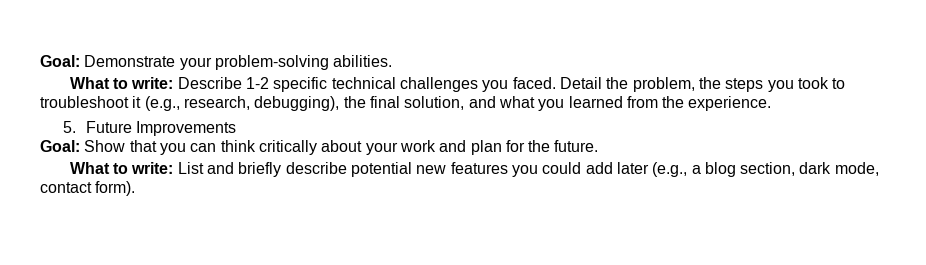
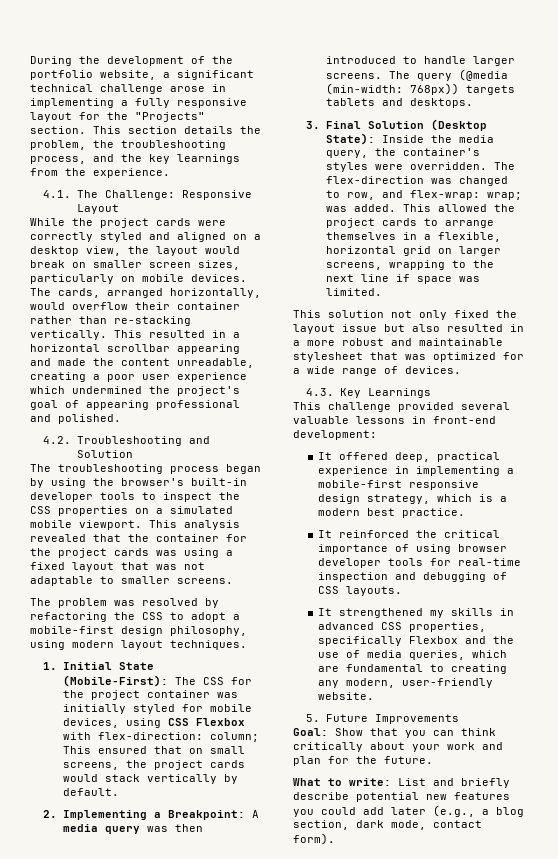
[40,55,393,70] [69,77,846,92] [40,96,772,111] Goal: Demonstrate your problem-solving abilities. // What to write: Describe 1-2 specific technical challenges you faced. Detail the problem, the steps you took to troubleshoot it (e.g., research, debugging), the final solution, and what you learned from the experience. -> [30,56,233,66] [30,70,254,80] [30,84,226,94] [30,98,247,108] [30,112,205,122] [30,126,261,134] [30,140,226,150] [30,154,240,164] [30,168,170,178] [43,190,252,200] [76,204,119,214] [30,218,226,228] [30,232,261,242] [30,246,240,256] [30,260,240,270] [30,274,247,284] [30,288,261,298] [30,302,240,310] [30,316,191,326] [30,330,240,340] [30,344,240,354] [30,358,254,368] [30,372,247,382] [30,386,240,396] [30,400,240,410] [30,414,121,424] [43,436,210,446] [76,450,133,458] [30,464,261,474] [30,478,247,488] [30,492,240,502] [30,506,233,516] [30,520,240,530] [30,534,247,542] [30,548,233,558] [30,562,205,572] [30,576,233,586] [30,598,219,608] [30,612,240,622] [30,626,247,636] [30,640,247,650] [43,662,154,670] [62,675,252,687] [62,690,238,700] [62,704,252,714] [62,718,245,728] [62,732,259,742] [62,746,245,754] [62,760,245,770] [62,774,238,784] [62,788,119,796] [43,810,259,820] [62,824,203,834] [325,56,515,66] [325,69,508,81] [325,83,515,95] [325,98,473,108] [306,119,487,131] [325,133,494,145] [325,148,480,158] [325,162,515,172] [325,176,508,186] [325,190,522,200] [325,204,515,212] [325,218,494,228] [325,232,501,242] [325,246,501,256] [325,260,494,270] [325,274,480,284] [325,288,382,296] [293,310,517,320] [293,324,524,334] [293,338,503,346] [293,352,524,362] [293,366,461,376] [306,388,431,398] [293,402,510,412] [293,416,496,424] [293,430,377,440] [318,452,501,462] [318,466,515,476] [318,480,480,490] [318,494,508,504] [318,508,466,518] [318,530,501,538] [318,544,508,554] [318,558,522,568] [318,572,508,582] [318,586,403,596] [318,608,515,618] [318,622,487,632] [318,636,515,646] [318,650,508,660] [318,664,508,674] [318,678,494,688] [318,692,375,700] During the development of the portfolio website, a significant technical challenge arose in implementing a fully responsive layout for the "Projects" section. This section details the problem, the troubleshooting process, and the key learnings from the experience. // 4.1. The Challenge: Responsive Layout // While the project cards were correctly styled and aligned on a desktop view, the layout would break on smaller screen sizes, particularly on mobile devices. The cards, arranged horizontally, would overflow their container rather than re-stacking vertically. This resulted in a horizontal scrollbar appearing and made the content unreadable, creating a poor user experience which undermined the project's goal of appearing professional and polished. // 4.2. Troubleshooting and Solution // The troubleshooting process began by using the browser's built-in developer tools to inspect the CSS properties on a simulated mobile viewport. This analysis revealed that the container for the project cards was using a fixed layout that was not adaptable to smaller screens. // The problem was resolved by refactoring the CSS to adopt a mobile-first design philosophy, using modern layout techniques. // 1. Initial State (Mobile-First): The CSS for the project container was initially styled for mobile devices, using CSS Flexbox with flex-direction: column; This ensured that on small screens, the project cards would stack vertically by default. // 2. Implementing a Breakpoint: A media query was then introduced to handle larger screens. The query (@media (min-width: 768px)) targets tablets and desktops. // 3. Final Solution (Desktop State): Inside the media query, the container's styles were overridden. The flex-direction was changed to row, and flex-wrap: wrap; was added. This allowed the project cards to arrange themselves in a flexible, horizontal grid on larger screens, wrapping to the next line if space was limited. // This solution not only fixed the layout issue but also resulted in a more robust and maintainable stylesheet that was optimized for a wide range of devices. // 4.3. Key Learnings // This challenge provided several valuable lessons in front-end development: // It offered deep, practical experience in implementing a mobile-first responsive design strategy, which is a modern best practice. // It reinforced the critical importance of using browser developer tools for real-time inspection and debugging of CSS layouts. // It strengthened my skills in advanced CSS properties, specifically Flexbox and the use of media queries, which are fundamental to creating any modern, user-friendly website.

